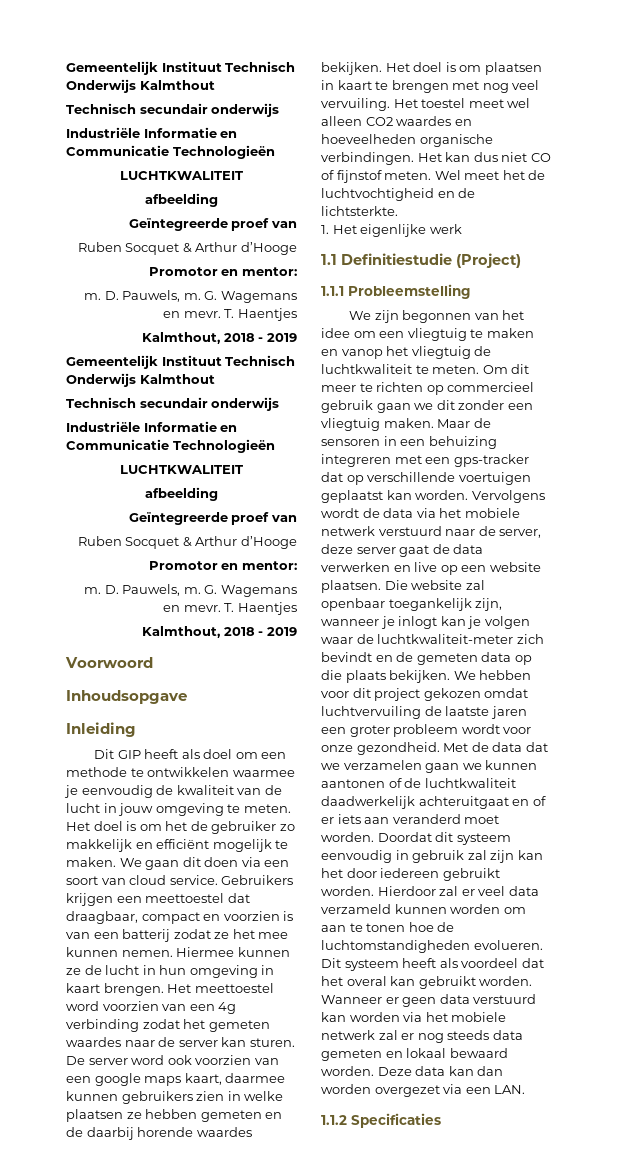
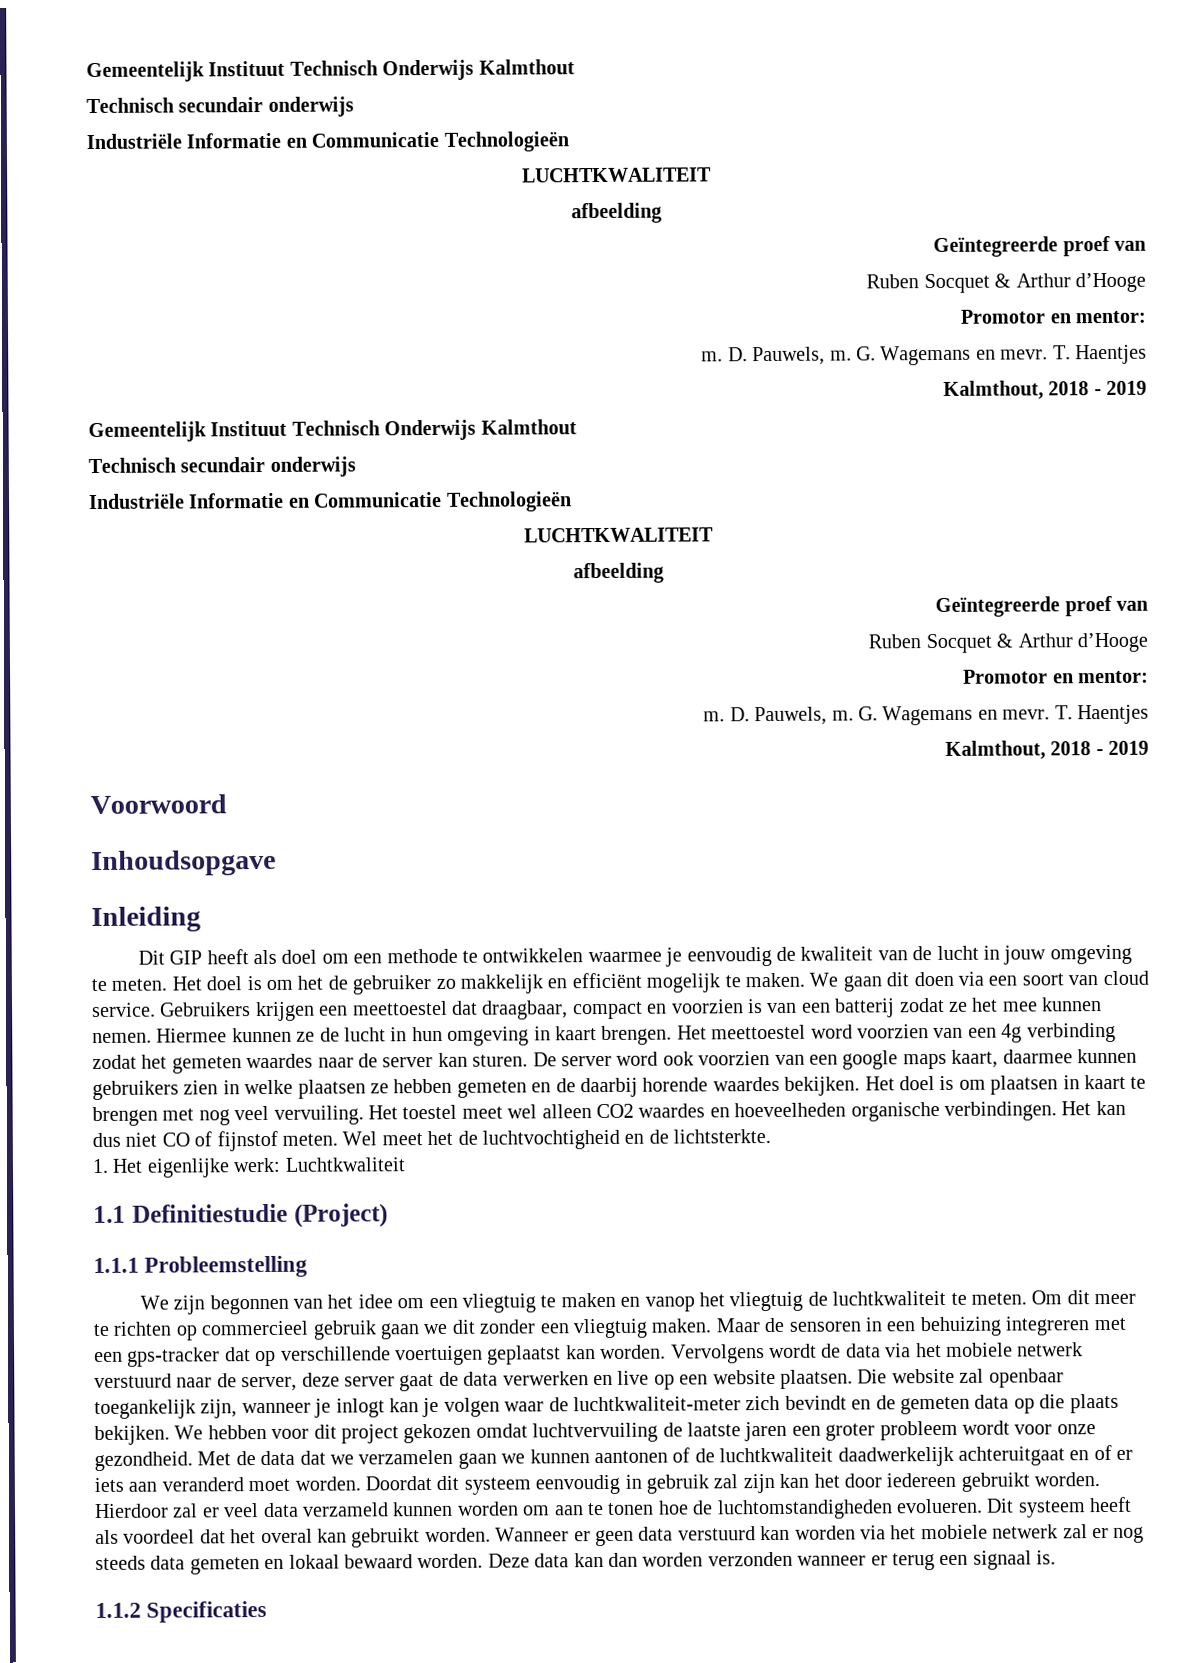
[429,224,462,234] werk -> [233,1157,406,1173] werk: Luchtkwaliteit
[374,1084,526,1097] overgezet via een LAN. -> [707,1550,1057,1571] verzonden wanneer er terug een signaal is.

